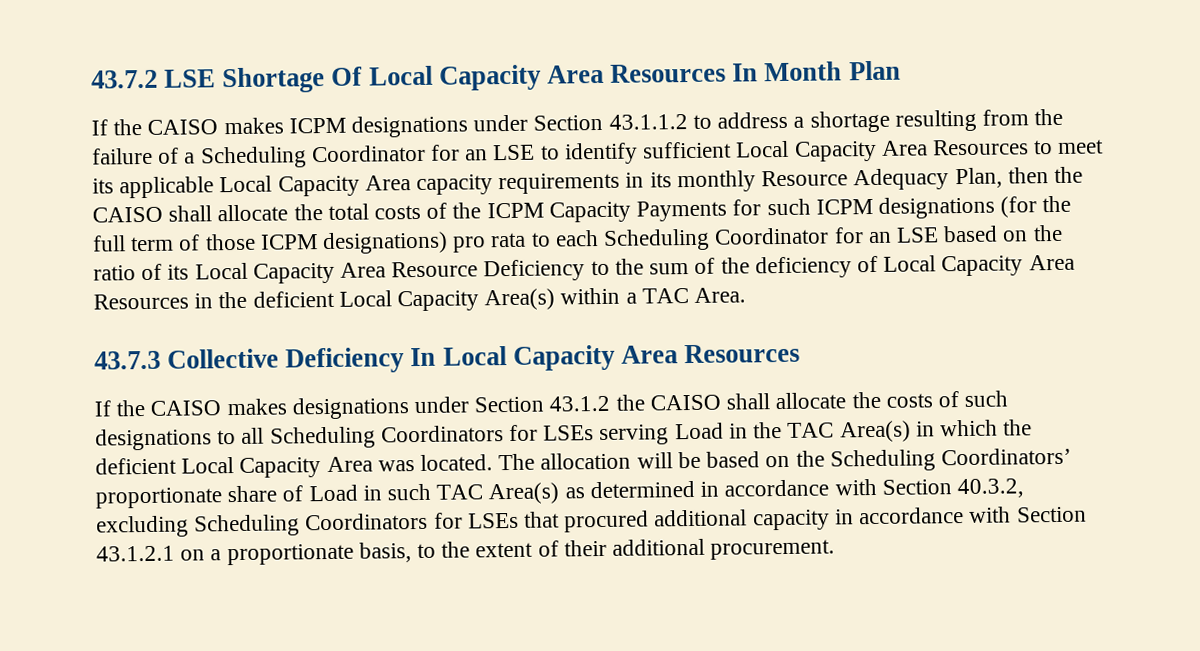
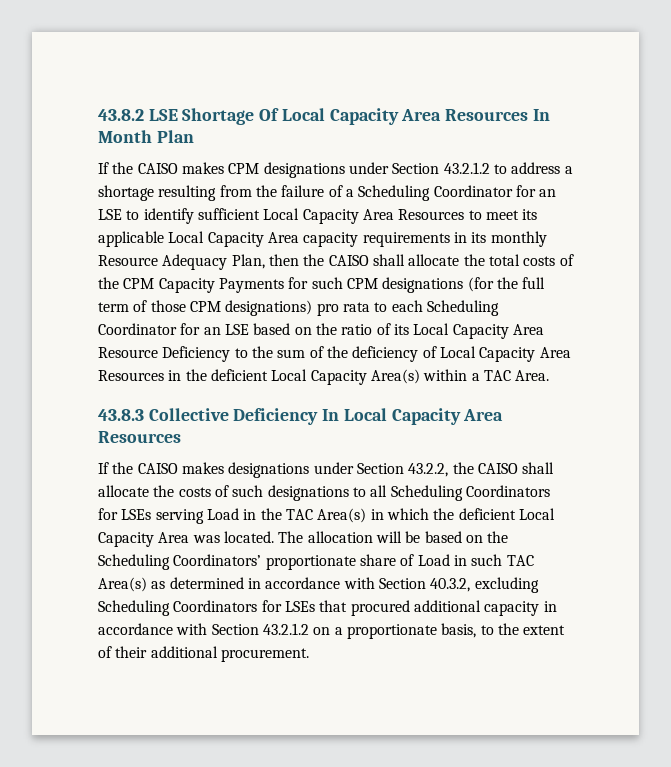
[91,69,158,89] 43.7.2 -> [98,109,144,121] 43.8.2
[288,114,688,138] ICPM designations under Section 43.1.1.2 -> [228,162,490,178] CPM designations under Section 43.2.1.2
[486,202,544,219] ICPM -> [123,278,155,289] CPM
[815,198,873,215] ICPM -> [346,278,378,289] CPM
[259,234,318,250] ICPM -> [189,301,221,312] CPM
[94,350,161,370] 43.7.3 -> [98,409,144,421] 43.8.3
[549,395,611,412] 43.1.2 -> [408,463,449,477] 43.2.2,
[96,545,175,562] 43.1.2.1 -> [262,623,309,635] 43.2.1.2

